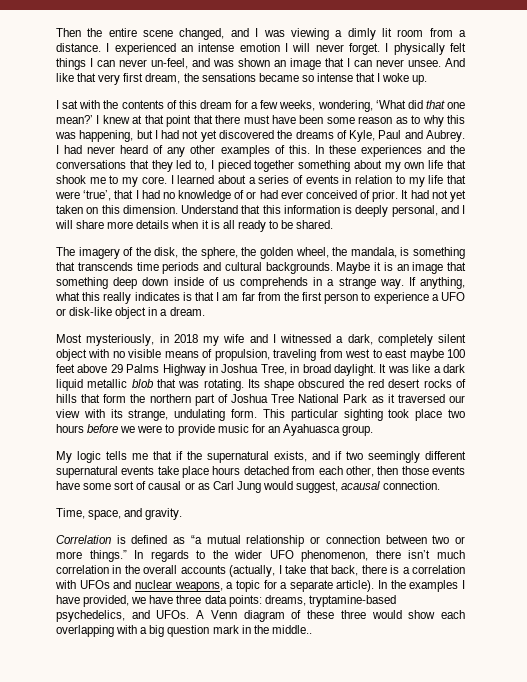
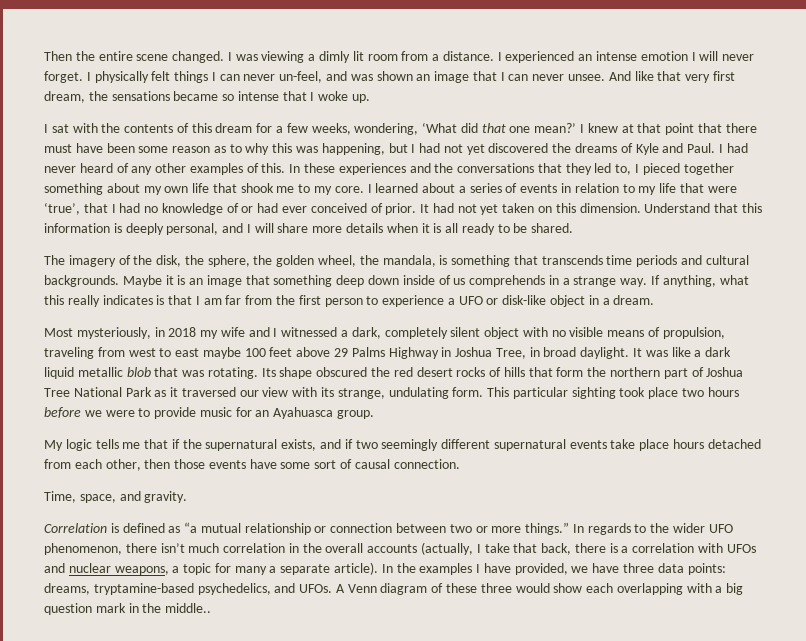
[179,28,249,40] changed, and -> [172,51,225,63] changed.
[349,130,465,142] Kyle, Paul and Aubrey. -> [635,143,716,155] Kyle and Paul.
[184,481,381,493] or as Carl Jung would suggest, acausal -> (390, 464) none
(277, 584) none -> [234,566,267,575] many

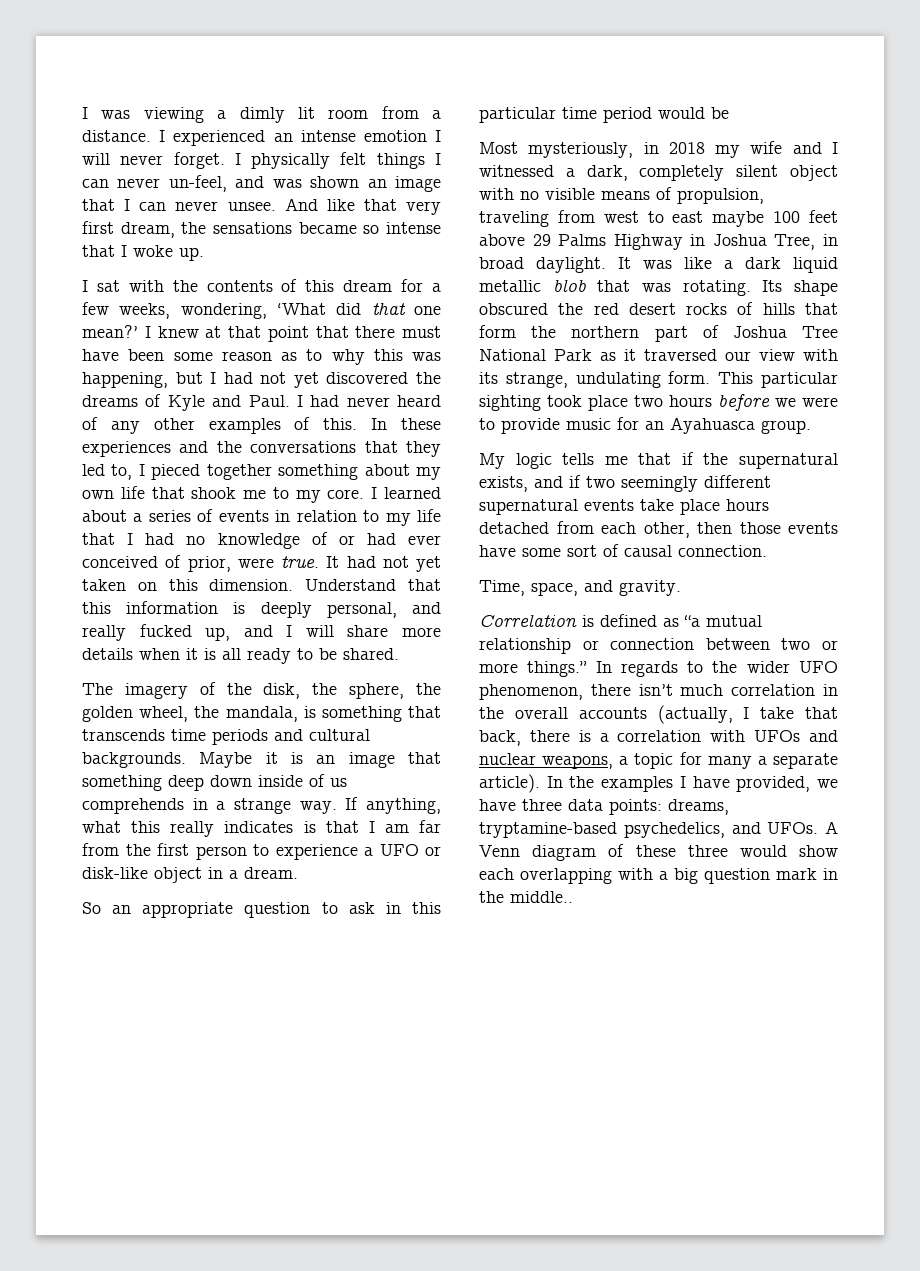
[44,51,225,63] Then the entire scene changed. -> (82, 113) none
[707,186,737,193] [44,202,108,215] were ‘true’, that -> (115, 539) none
[385,203,417,215] prior. -> [187,556,319,572] prior, were true.
(244, 228) none -> [82,624,273,641] really fucked up, and
(655, 300) none -> [82,902,442,918] [479,107,729,123] // So an appropriate question to ask in this particular time period would be

